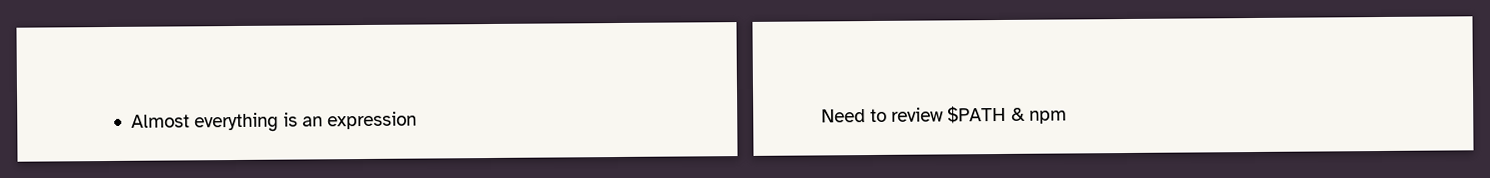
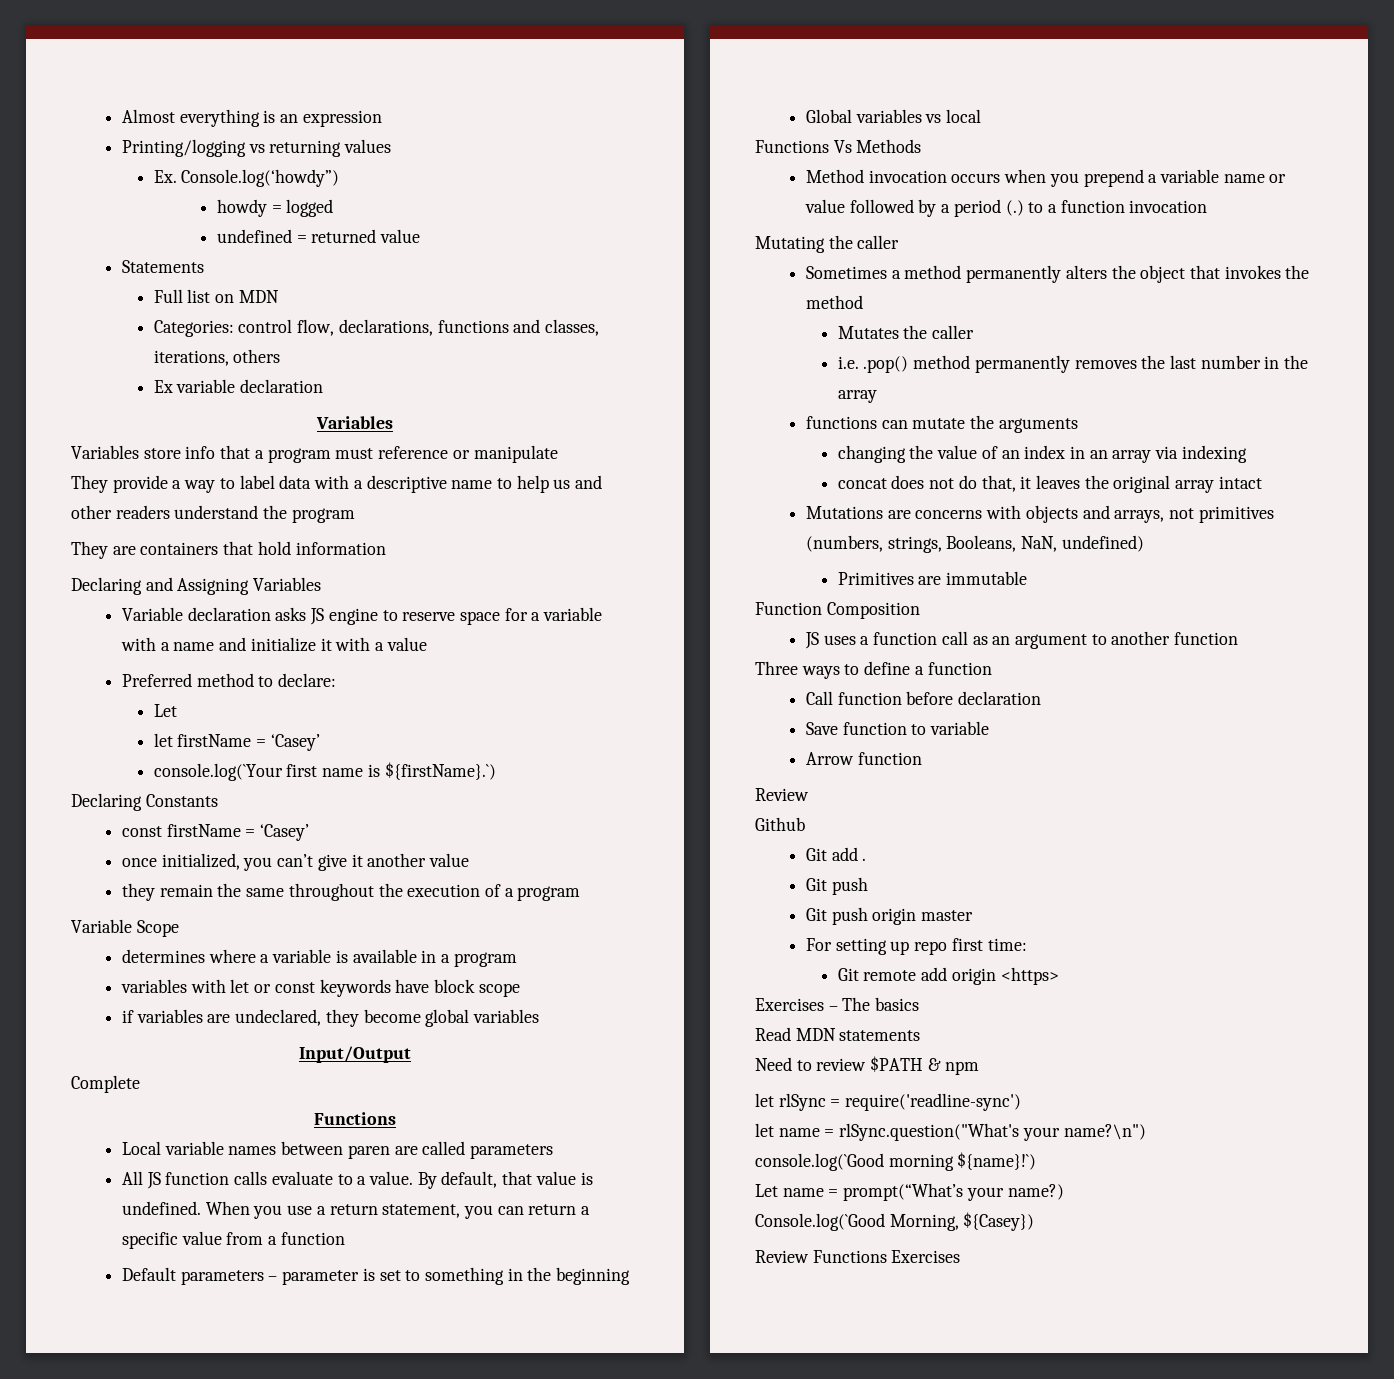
(418, 120) none -> [121,139,392,157] [153,169,340,187] [217,199,334,217] [217,229,421,243] [121,260,204,273] [153,289,279,303] [153,319,599,337] [153,349,281,366] [153,379,324,393] [316,416,393,429] [71,445,558,463] [71,475,603,493] [71,505,355,523] [71,541,386,559] [71,577,322,595] [121,607,603,625] [120,637,427,652] [121,673,337,687] [153,704,177,717] [153,733,320,751] [153,762,496,781] [71,793,218,811] [121,824,310,841] [121,853,470,871] [121,883,581,901] [71,919,179,937] [121,949,517,967] [120,979,520,997] [121,1009,540,1027] [299,1046,411,1063] [71,1075,140,1093] [314,1112,396,1125] [121,1141,554,1159] [121,1171,593,1189] [121,1201,591,1219] [121,1231,345,1249] [121,1267,631,1285] [805,109,982,123] [755,139,922,153] [805,169,1287,187] [804,199,1208,217] [755,235,900,253] [805,265,1310,283] [805,295,863,309] [837,325,975,339] [837,355,1309,373] [837,390,877,403] [805,415,1078,433] [837,445,1247,463] [837,475,1262,493] [805,505,1274,523] [805,535,1144,553] [837,571,1028,585] [755,602,920,619] [804,631,1239,649] [755,661,992,679] [805,691,1042,705] [805,721,990,735] [805,752,922,765] [755,788,809,801] [755,817,805,831] [805,847,867,861] [805,877,868,895] [805,907,974,925] [805,938,1027,955] [837,967,1059,985] [755,997,920,1011] [755,1027,921,1041] // Printing/logging vs returning values // Ex. Console.log(‘howdy”) // howdy = logged // undefined = returned value // Statements // Full list on MDN // Categories: control flow, declarations, functions and classes, iterations, others // Ex variable declaration // Variables // Variables store info that a program must reference or manipulate // They provide a way to label data with a descriptive name to help us and other readers understand the program // They are containers that hold information // Declaring and Assigning Variables // Variable declaration asks JS engine to reserve space for a variable with a name and initialize it with a value // Preferred method to declare: // Let // let firstName = ‘Casey’ // console.log(`Your first name is ${firstName}.`) // Declaring Constants // const firstName = ‘Casey’ // once initialized, you can’t give it another value // they remain the same throughout the execution of a program // Variable Scope // determines where a variable is available in a program // variables with let or const keywords have block scope // if variables are undeclared, they become global variables // Input/Output // Complete // Functions // Local variable names between paren are called parameters // All JS function calls evaluate to a value. By default, that value is undefined. When you use a return statement, you can return a specific value from a function // Default parameters – parameter is set to something in the beginning // Global variables vs local // Functions Vs Methods // Method invocation occurs when you prepend a variable name or value followed by a period (.) to a function invocation // Mutating the caller // Sometimes a method permanently alters the object that invokes the method // Mutates the caller // i.e. .pop() method permanently removes the last number in the array // functions can mutate the arguments // changing the value of an index in an array via indexing // concat does not do that, it leaves the original array intact // Mutations are concerns with objects and arrays, not primitives (numbers, strings, Booleans, NaN, undefined) // Primitives are immutable // Function Composition // JS uses a function call as an argument to another function // Three ways to define a function // Call function before declaration // Save function to variable // Arrow function // Review // Github // Git add . // Git push // Git push origin master // For setting up repo first time: // Git remote add origin <https> // Exercises – The basics // Read MDN statements
(1067, 117) none -> [755,1093,1022,1111] [755,1123,1146,1141] [755,1152,1037,1171] [755,1183,1064,1201] [755,1212,1035,1231] [755,1250,961,1263] // let rlSync = require('readline-sync') // let name = rlSync.question("What's your name?\n") // console.log(`Good morning ${name}!`) // Let name = prompt(“What’s your name?) // Console.log(`Good Morning, ${Casey}) // Review Functions Exercises

